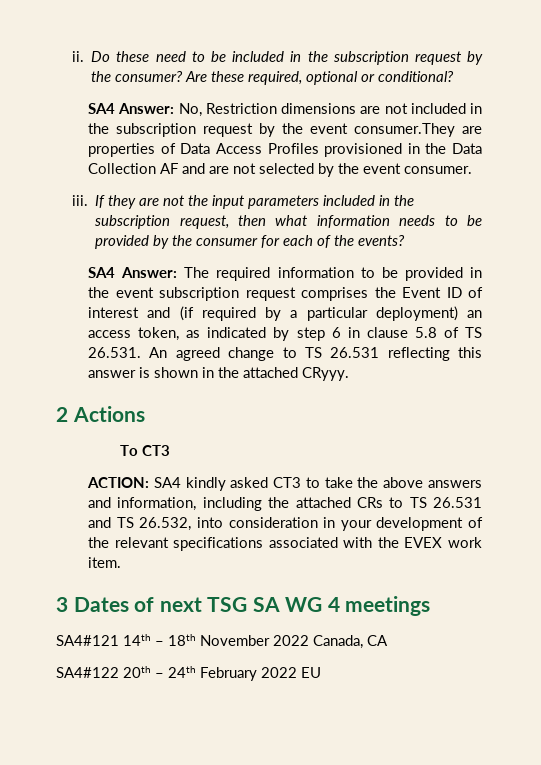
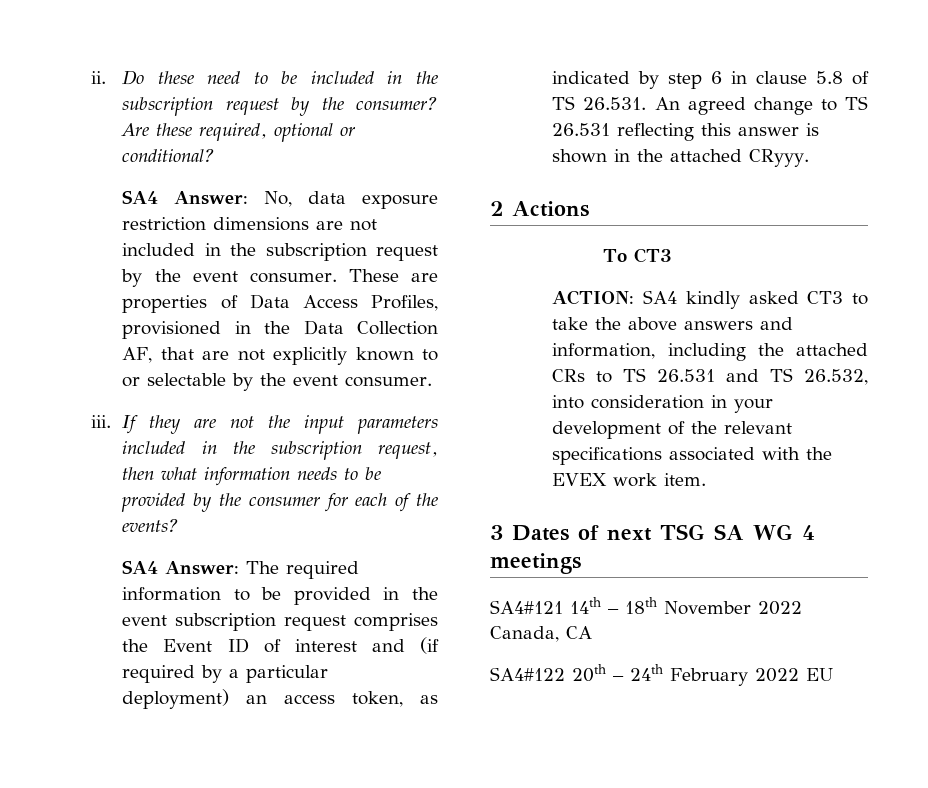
[205,103,277,114] Restriction -> [308,191,438,209] [122,217,207,231] data exposure restriction
[354,123,456,137] consumer.They -> [249,269,399,283] consumer. These
[267,143,319,154] Profiles -> [370,295,438,311] Profiles,
[160,163,315,174] AF and are not selected -> [122,347,439,365] [122,373,227,387] AF, that are not explicitly known to or selectable

